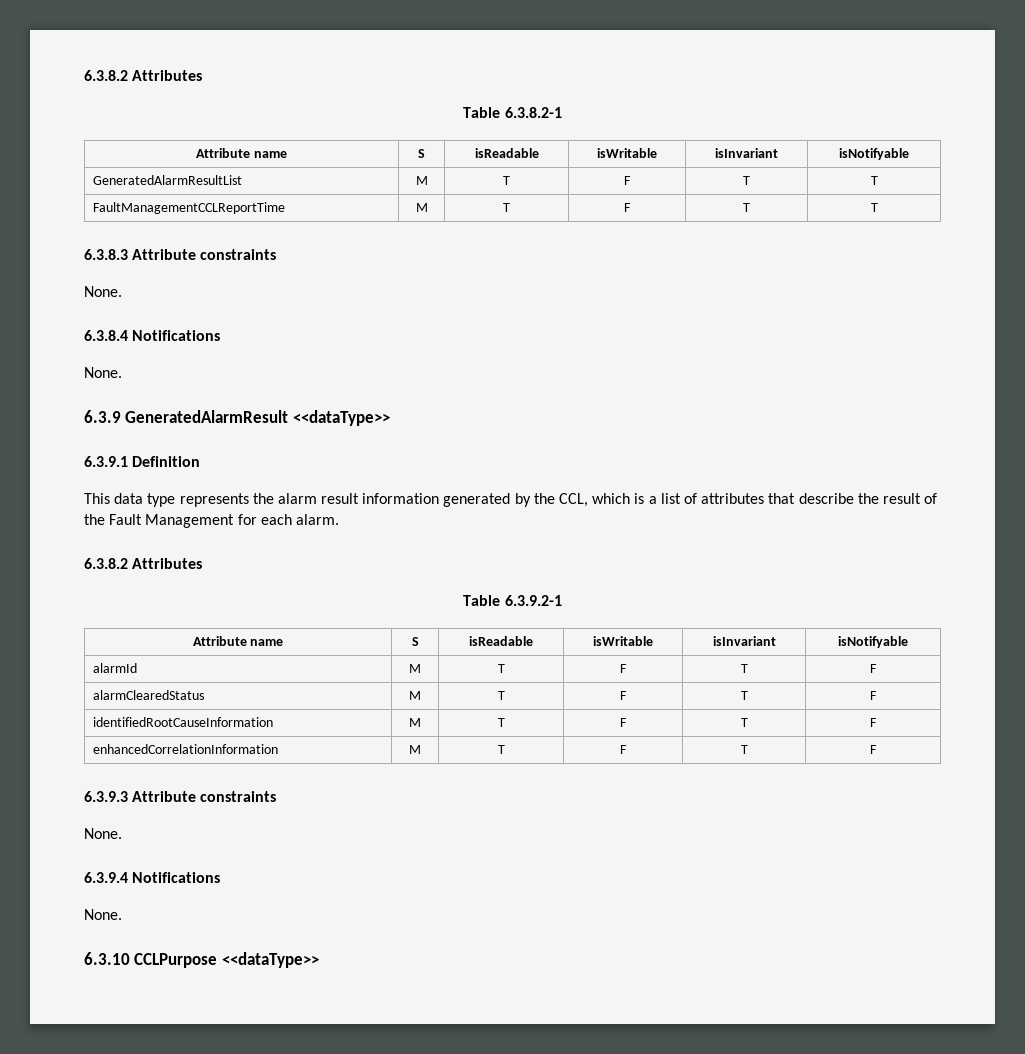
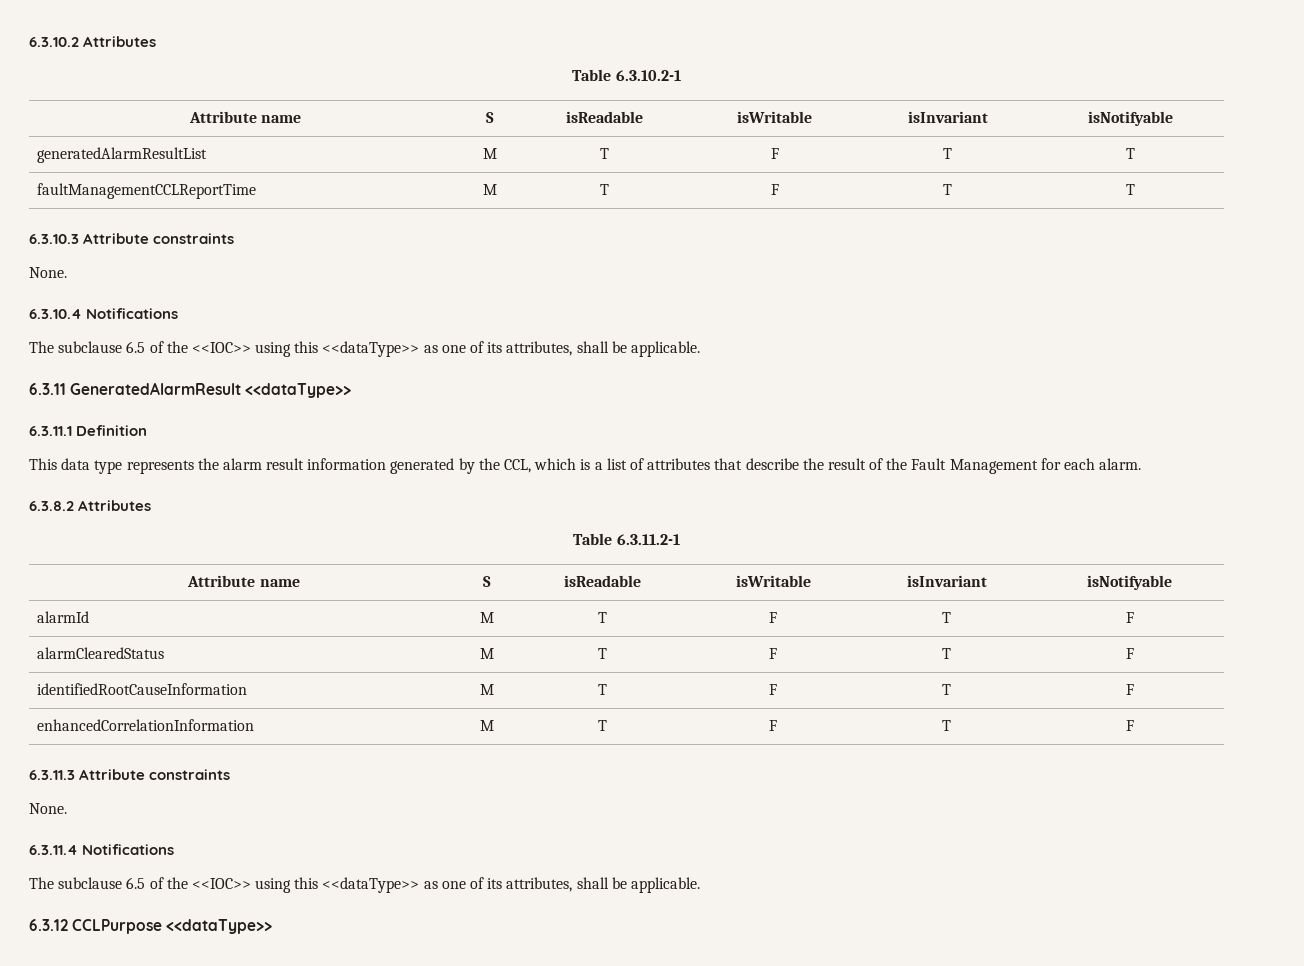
[84,70,203,81] [463,107,562,118] [196,148,287,158] [418,149,425,158] [474,148,539,158] [597,148,657,158] [715,148,778,158] [839,148,909,160] [92,175,242,185] [415,176,428,185] [503,176,510,185] [624,176,631,185] [743,176,750,185] [870,176,878,185] [92,202,285,214] [415,203,428,212] [503,203,510,212] [624,203,631,212] [743,203,750,212] [870,203,878,212] [84,249,277,260] [84,286,122,297] [84,330,221,341] [84,367,122,378] [84,410,121,423] 6.3.8.2 Attributes // Table 6.3.8.2-1 // Attribute name | S | isReadable | isWritable | isInvariant | isNotifyable // GeneratedAlarmResultList | M | T | F | T | T // FaultManagementCCLReportTime | M | T | F | T | T // 6.3.8.3 Attribute constraints // None. // 6.3.8.4 Notifications // None. // 6.3.9 -> [29,36,157,47] [572,69,681,81] [188,111,302,123] [485,112,494,123] [565,111,643,123] [737,111,812,123] [907,111,988,123] [1087,111,1173,126] [36,147,207,163] [482,148,497,159] [599,148,609,159] [770,148,779,159] [943,148,952,159] [1125,148,1135,159] [36,183,256,199] [482,184,497,195] [599,184,609,195] [770,184,779,195] [943,184,952,195] [1125,184,1135,195] [29,233,235,244] [29,267,67,278] [29,308,179,319] [29,341,700,357] [29,383,66,395] 6.3.10.2 Attributes // Table 6.3.10.2-1 // Attribute name | S | isReadable | isWritable | isInvariant | isNotifyable // generatedAlarmResultList | M | T | F | T | T // faultManagementCCLReportTime | M | T | F | T | T // 6.3.10.3 Attribute constraints // None. // 6.3.10.4 Notifications // The subclause 6.5 of the <<IOC>> using this <<dataType>> as one of its attributes, shall be applicable. // 6.3.11
[84,456,128,467] 6.3.9.1 -> [29,426,72,436] 6.3.11.1
[504,595,562,606] 6.3.9.2-1 -> [616,534,680,545] 6.3.11.2-1
[84,791,277,802] [84,828,122,839] [84,872,221,883] [84,909,122,920] [84,952,130,965] 6.3.9.3 Attribute constraints // None. // 6.3.9.4 Notifications // None. // 6.3.10 -> [29,769,231,780] [29,803,67,814] [29,844,175,855] [29,877,700,893] [29,919,68,931] 6.3.11.3 Attribute constraints // None. // 6.3.11.4 Notifications // The subclause 6.5 of the <<IOC>> using this <<dataType>> as one of its attributes, shall be applicable. // 6.3.12

